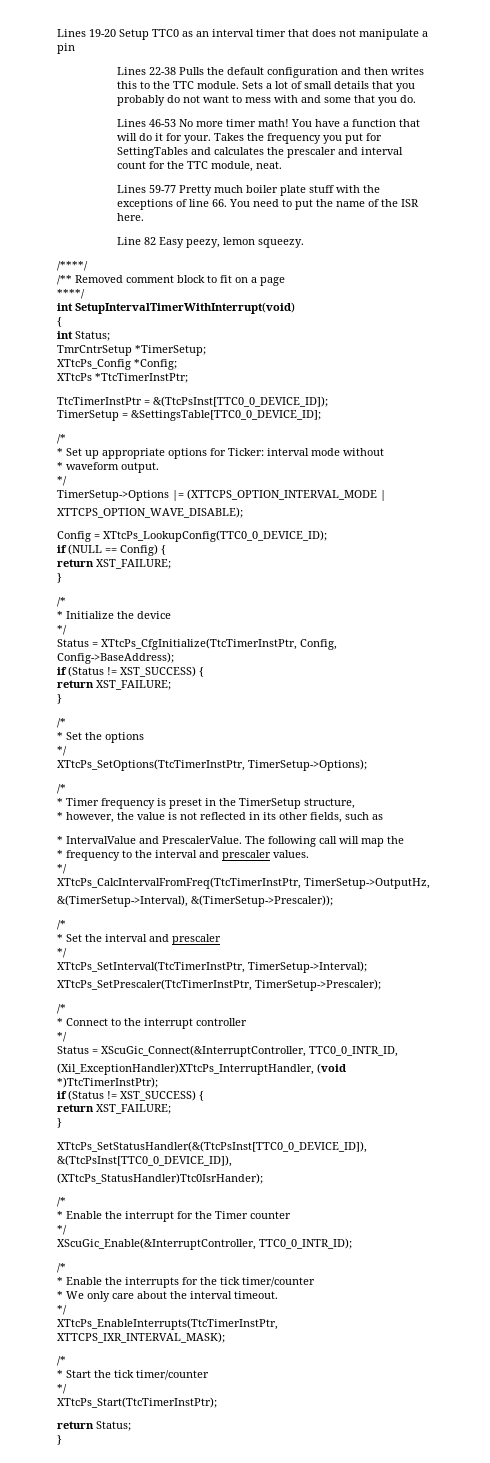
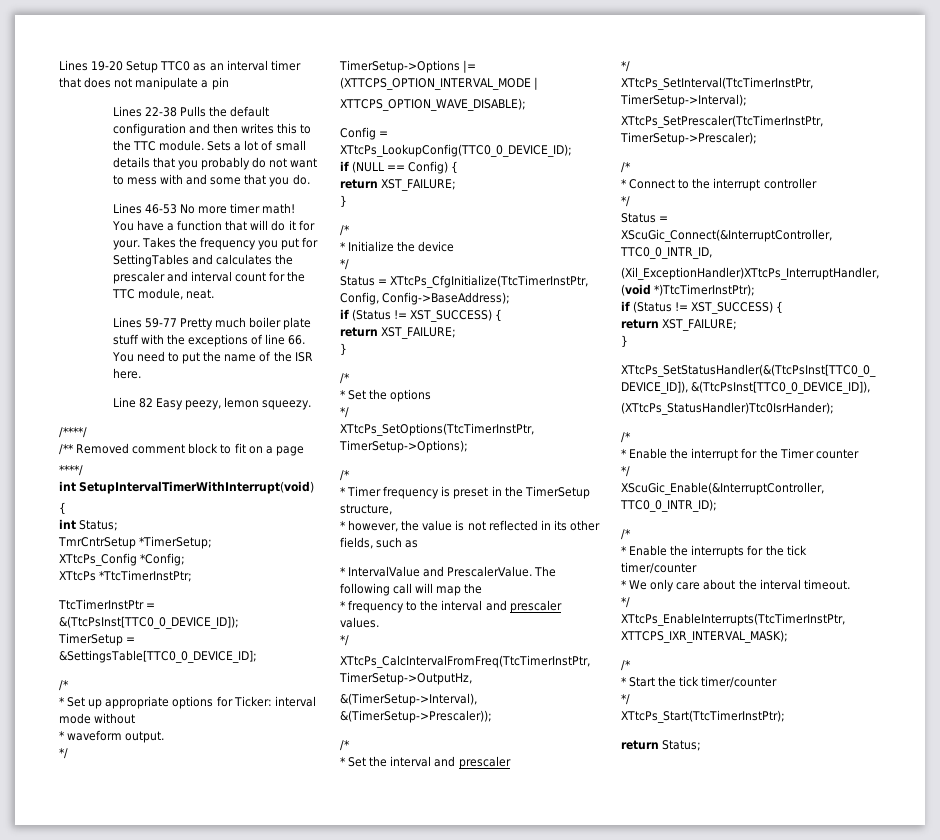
[57,1435,62,1445] // } -> (702, 745) none

